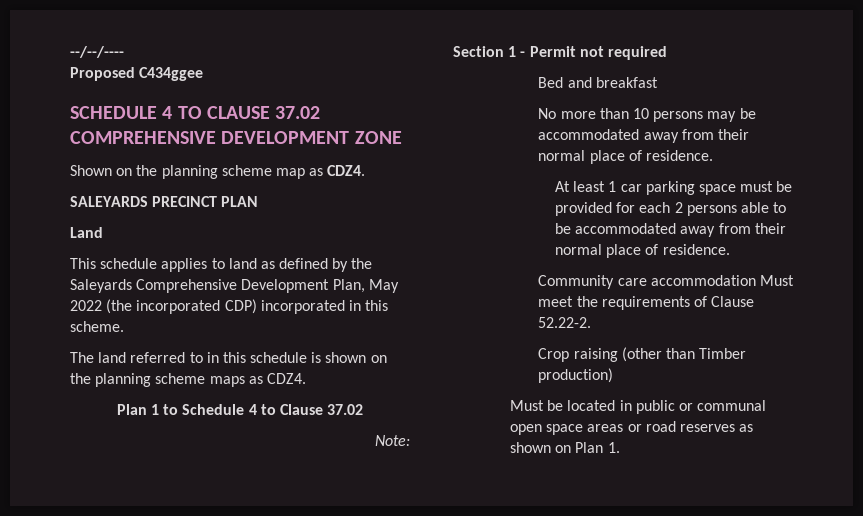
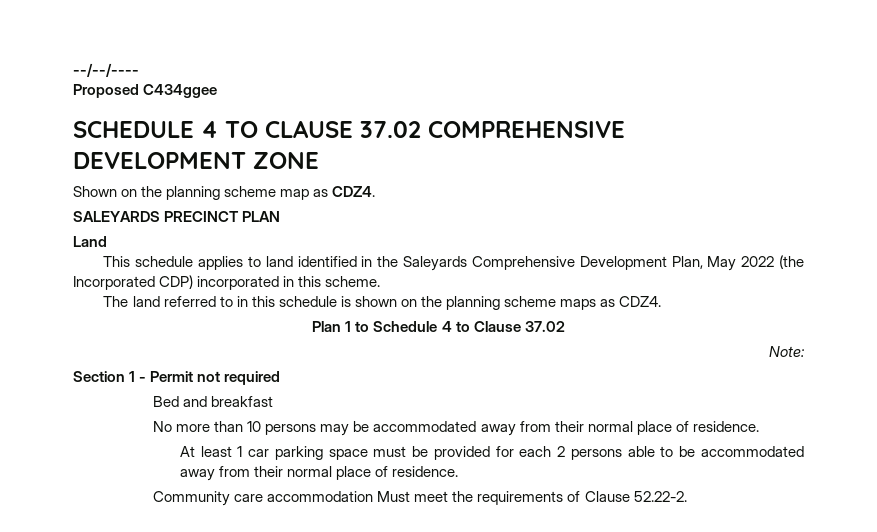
[260,258,349,272] as defined by -> [297,256,373,267] identified in
[136,300,221,314] incorporated -> [73,276,155,290] Incorporated
[538,347,747,362] [538,368,614,383] [509,400,767,414] [509,421,754,435] [509,442,620,453] // Crop raising (other than Timber production) // Must be located in public or communal open space areas or road reserves as shown on Plan 1. -> (687, 496) none

